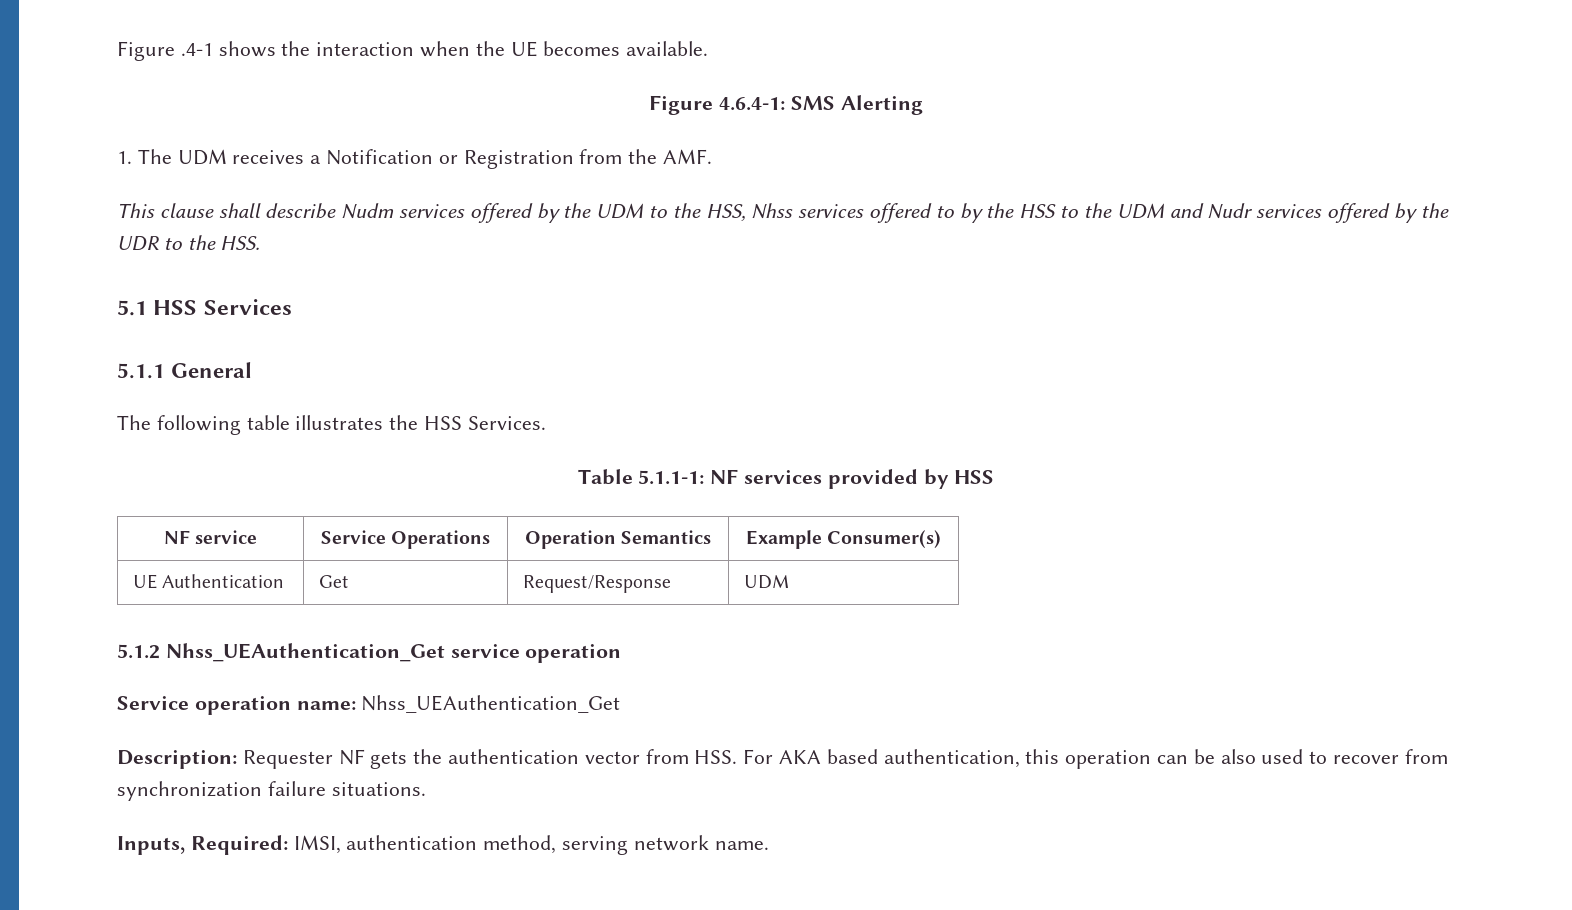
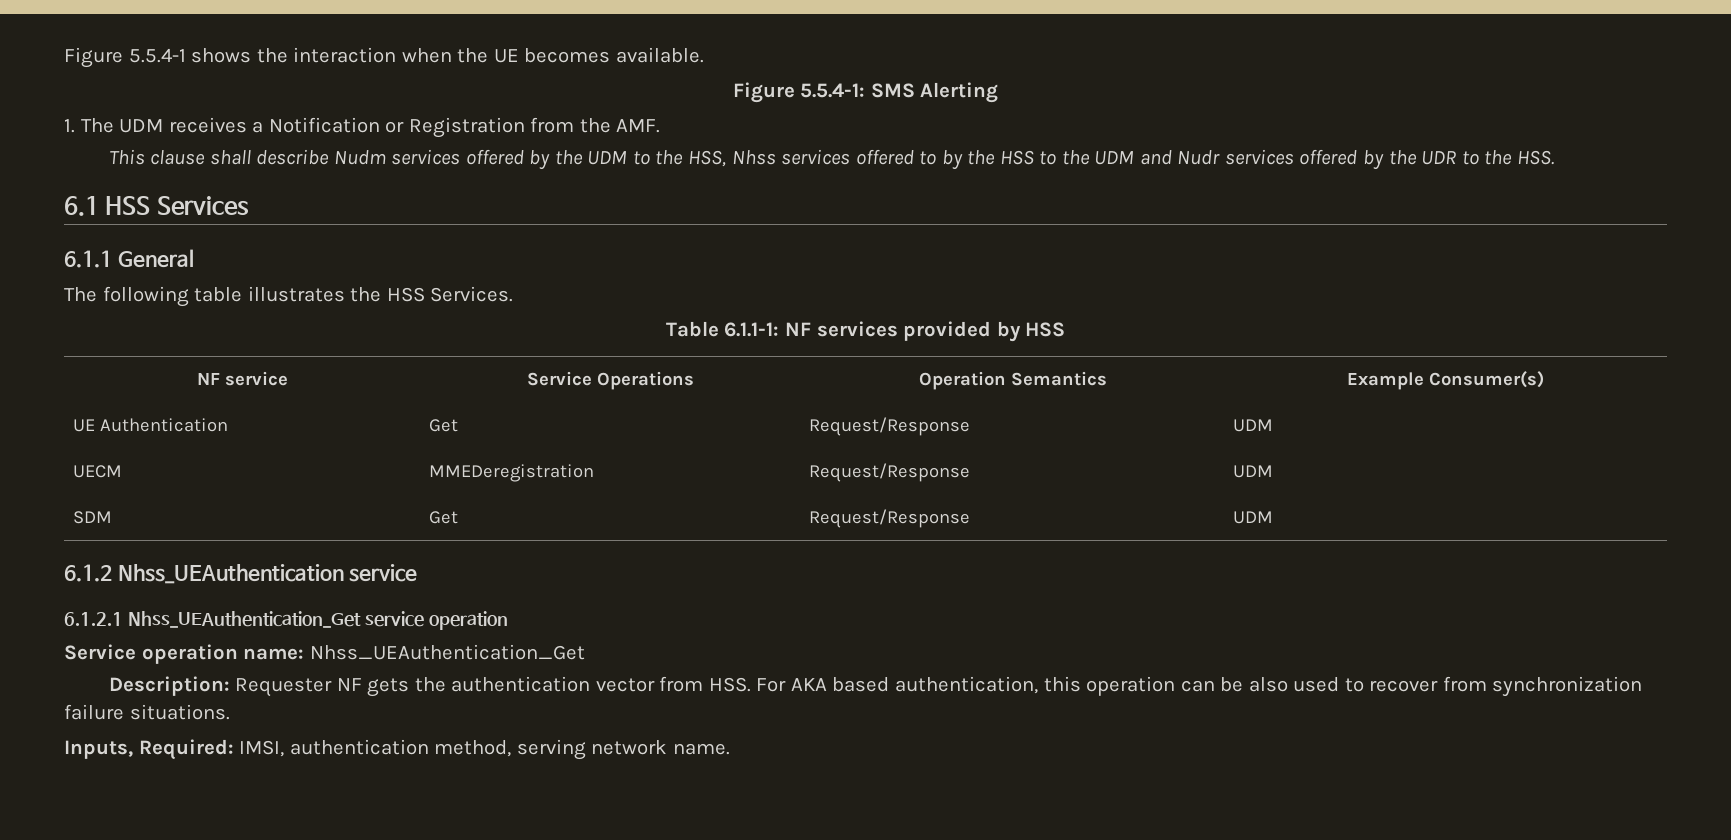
[117,41,213,61] Figure .4-1 -> [64,47,186,68] Figure 5.5.4-1
[719,97,786,111] 4.6.4-1: -> [800,83,866,98] 5.5.4-1:
[117,300,147,316] 5.1 -> [64,196,99,216] 6.1
[117,363,165,379] 5.1.1 -> [64,250,112,268] 6.1.1
[638,470,705,485] 5.1.1-1: -> [724,322,780,337] 6.1.1-1:
[117,644,160,659] // 5.1.2 -> [72,465,122,478] [428,464,594,482] [808,463,970,482] [1232,465,1273,478] [72,511,112,524] [428,511,458,524] [808,509,970,528] [1232,511,1273,524] [64,564,418,584] [64,612,123,626] // UECM | MMEDeregistration | Request/Response | UDM // SDM | Get | Request/Response | UDM // 6.1.2 Nhss_UEAuthentication service // 6.1.2.1

